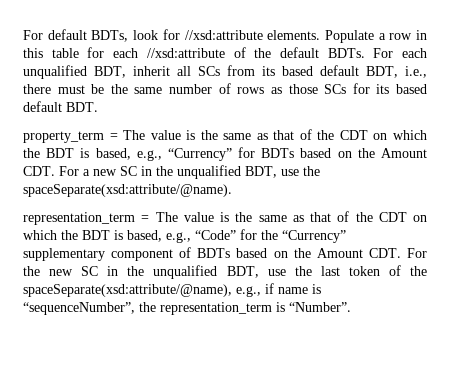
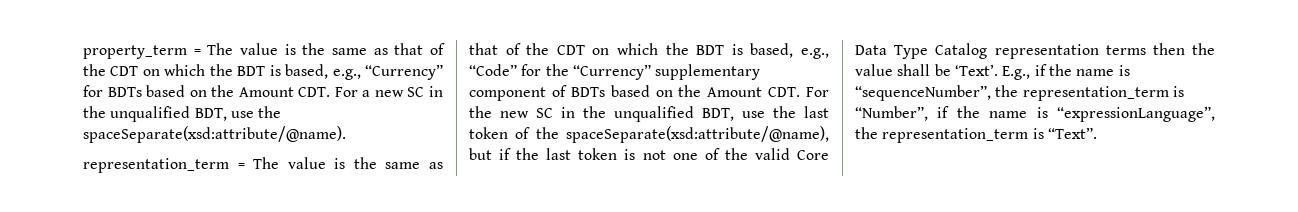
[23,29,427,43] [23,47,427,58] [23,65,427,79] [23,83,428,94] [23,101,98,112] For default BDTs, look for //xsd:attribute elements. Populate a row in this table for each //xsd:attribute of the default BDTs. For each unqualified BDT, inherit all SCs from its based default BDT, i.e., there must be the same number of rows as those SCs for its based default BDT. // -> (83, 52) none
[236,283,274,297] e.g., if -> [469,148,830,160] [855,43,1215,59] [855,64,1072,80] but if the last token is not one of the valid Core Data Type Catalog representation terms then the value shall be ‘Text’. E.g., if the
[289,302,351,312] “Number”. -> [855,106,1215,122] [855,127,1097,143] “Number”, if the name is “expressionLanguage”, the representation_term is “Text”.

